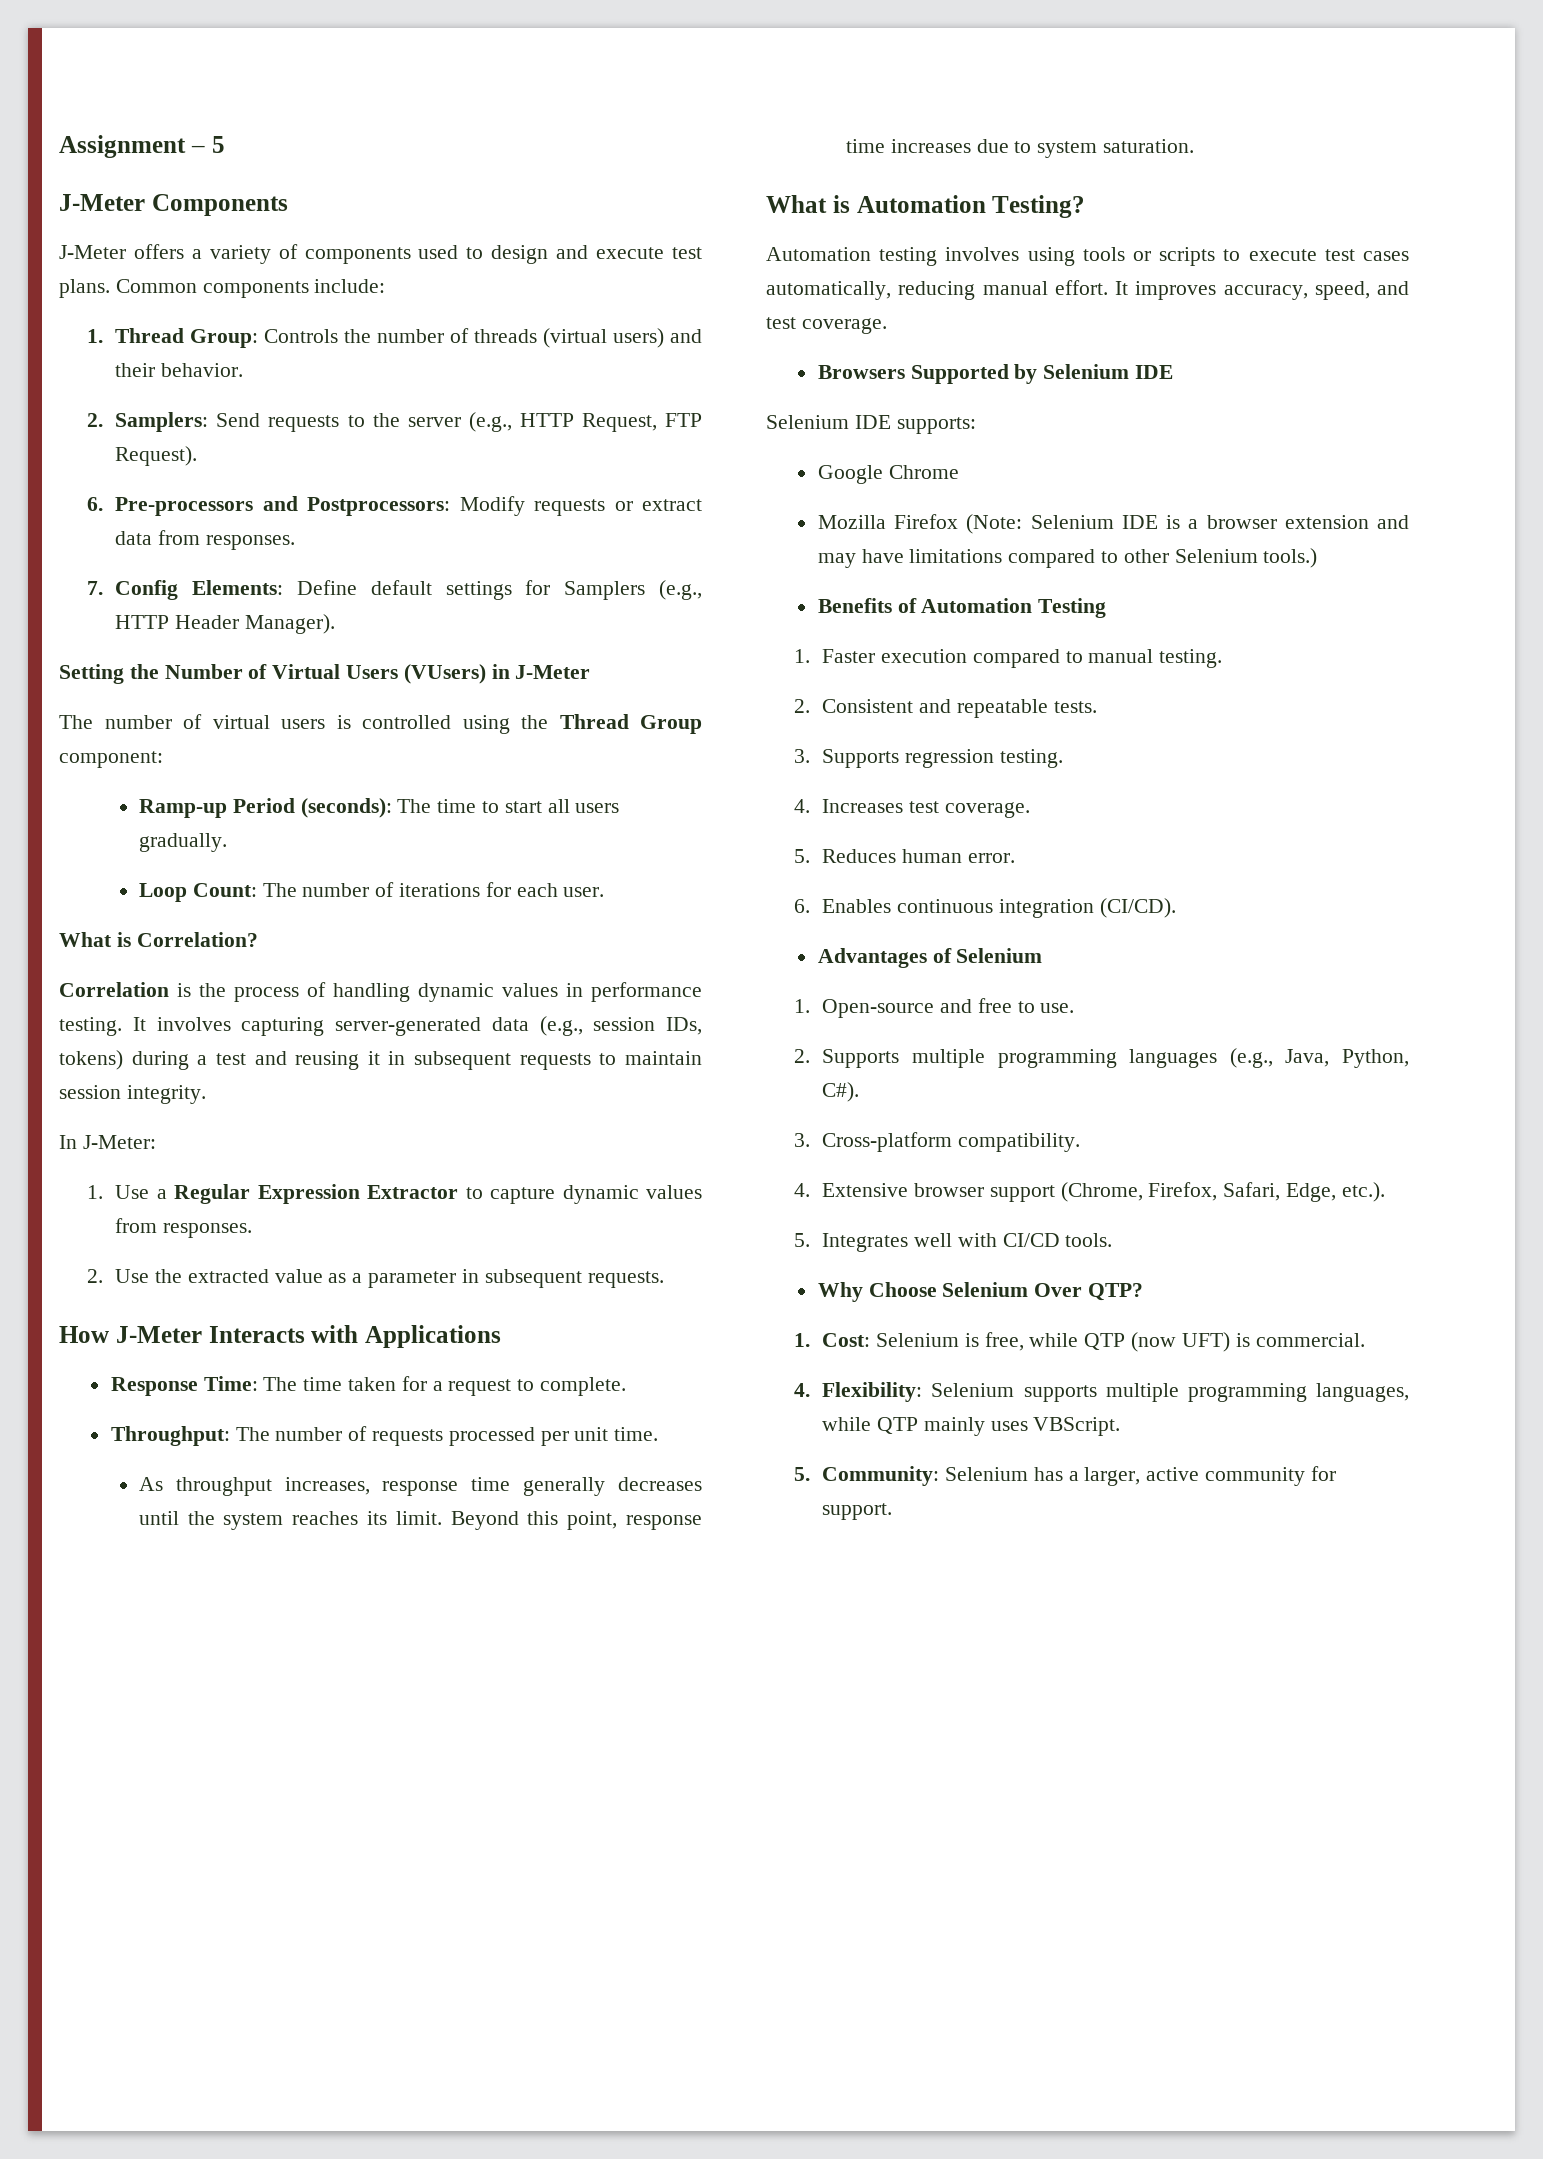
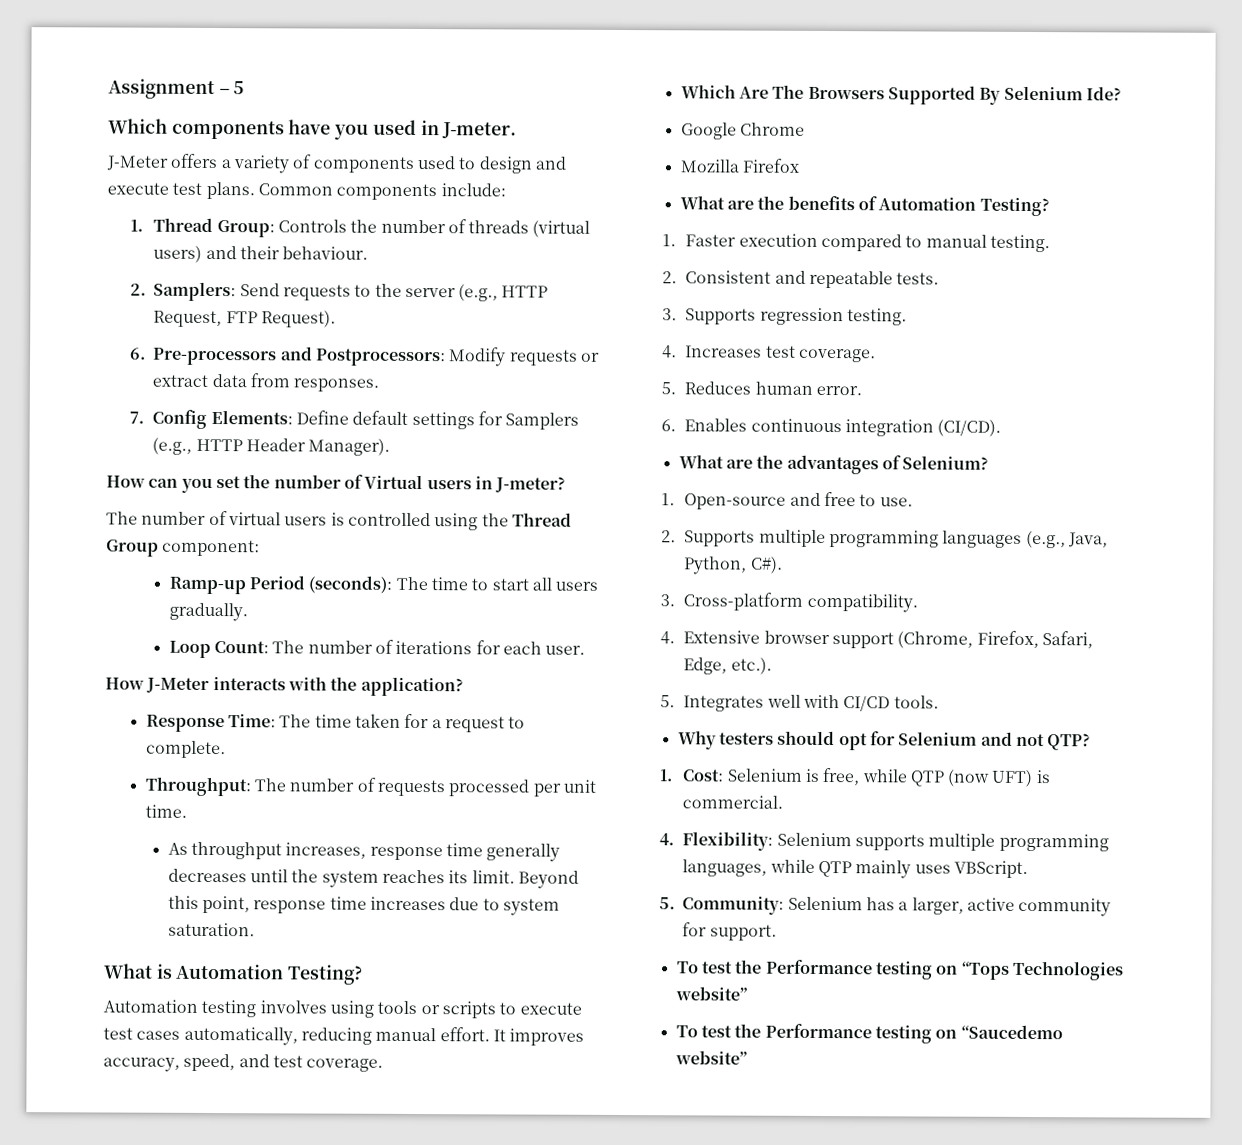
[59,194,288,216] J-Meter Components -> [108,118,518,140] Which components have you used in J-meter.
[161,363,244,377] behavior. -> [282,246,369,260] behaviour.
[59,664,591,684] Setting the Number of Virtual Users (VUsers) in J-Meter -> [106,474,567,494] How can you set the number of Virtual users in J-meter?
[59,932,258,947] [59,982,702,1002] [59,1016,702,1036] [59,1050,702,1070] [59,1085,206,1104] [59,1135,156,1149] [87,1184,702,1204] [115,1218,253,1238] [87,1269,664,1288] [59,1325,501,1348] What is Correlation? // Correlation is the process of handling dynamic values in performance testing. It involves capturing server-generated data (e.g., session IDs, tokens) during a test and reusing it in subsequent requests to maintain session integrity. // In J-Meter: // 1. Use a Regular Expression Extractor to capture dynamic values from responses. // 2. Use the extracted value as a parameter in subsequent requests. // How J-Meter Interacts with Applications -> [105,676,464,697] How J-Meter interacts with the application?
[817,364,1173,384] [766,415,976,434] [817,465,959,484] [817,514,1409,534] [817,548,1318,568] [817,598,892,613] Browsers Supported by Selenium IDE // Selenium IDE supports: // Google Chrome // Mozilla Firefox (Note: Selenium IDE is a browser extension and may have limitations compared to other Selenium tools.) // Benefits -> [680,84,1122,105] [680,122,806,140] [679,158,801,173] [679,195,855,211] Which Are The Browsers Supported By Selenium Ide? // Google Chrome // Mozilla Firefox // What are the benefits
[1038,598,1107,618] Testing -> [979,197,1050,217] Testing?
[817,948,1043,968] Advantages of Selenium -> [678,454,990,475] What are the advantages of Selenium?
[868,1282,1083,1297] Choose Selenium Over -> [719,730,1045,751] testers should opt for Selenium and not
(893, 1511) none -> [676,959,1124,981] [674,986,747,1001] [675,1023,1063,1044] [674,1050,747,1065] // To test the Performance testing on “Tops Technologies website” // To test the Performance testing on “Saucedemo website”

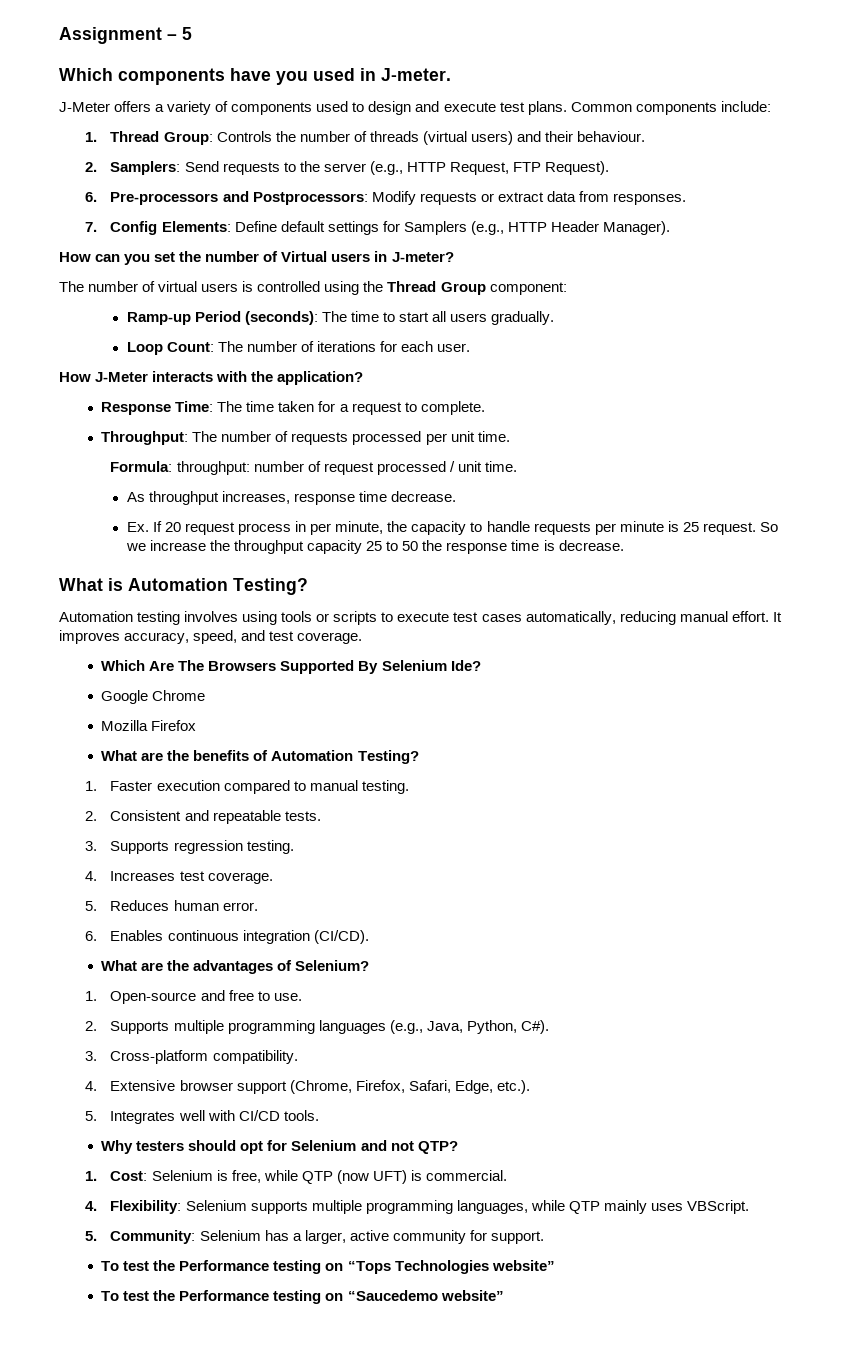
(187, 811) none -> [110,461,517,475] // Formula: throughput: number of request processed / unit time.
[486,843,561,862] [167,868,580,889] [167,895,561,916] [167,922,255,937] generally decreases until the system reaches its limit. Beyond this point, response time increases due to system saturation. -> [391,491,457,502] [126,521,778,535] [125,540,624,554] decrease. // Ex. If 20 request process in per minute, the capacity to handle requests per minute is 25 request. So we increase the throughput capacity 25 to 50 the response time is decrease.

